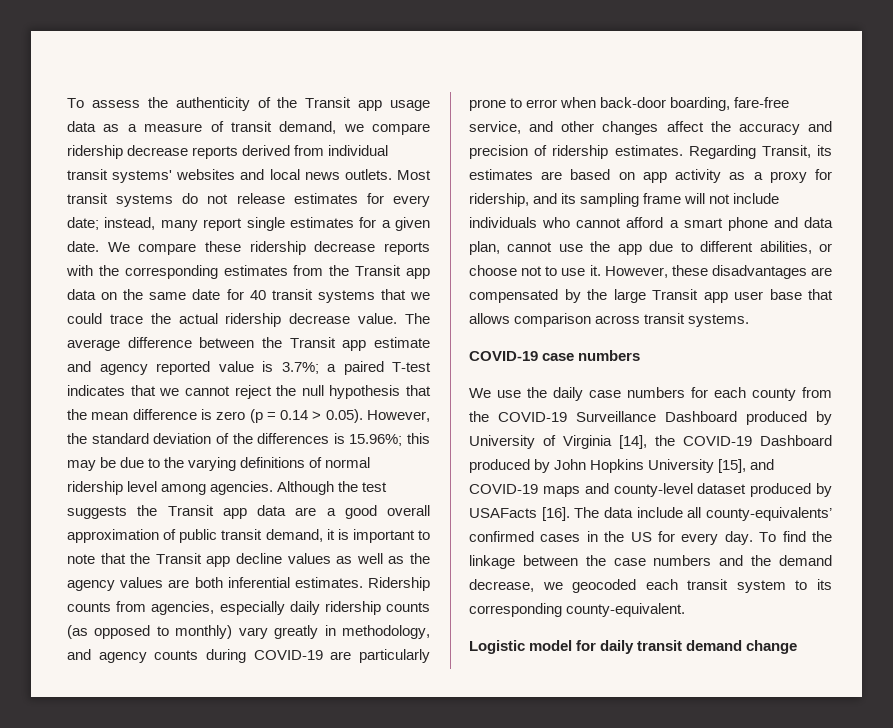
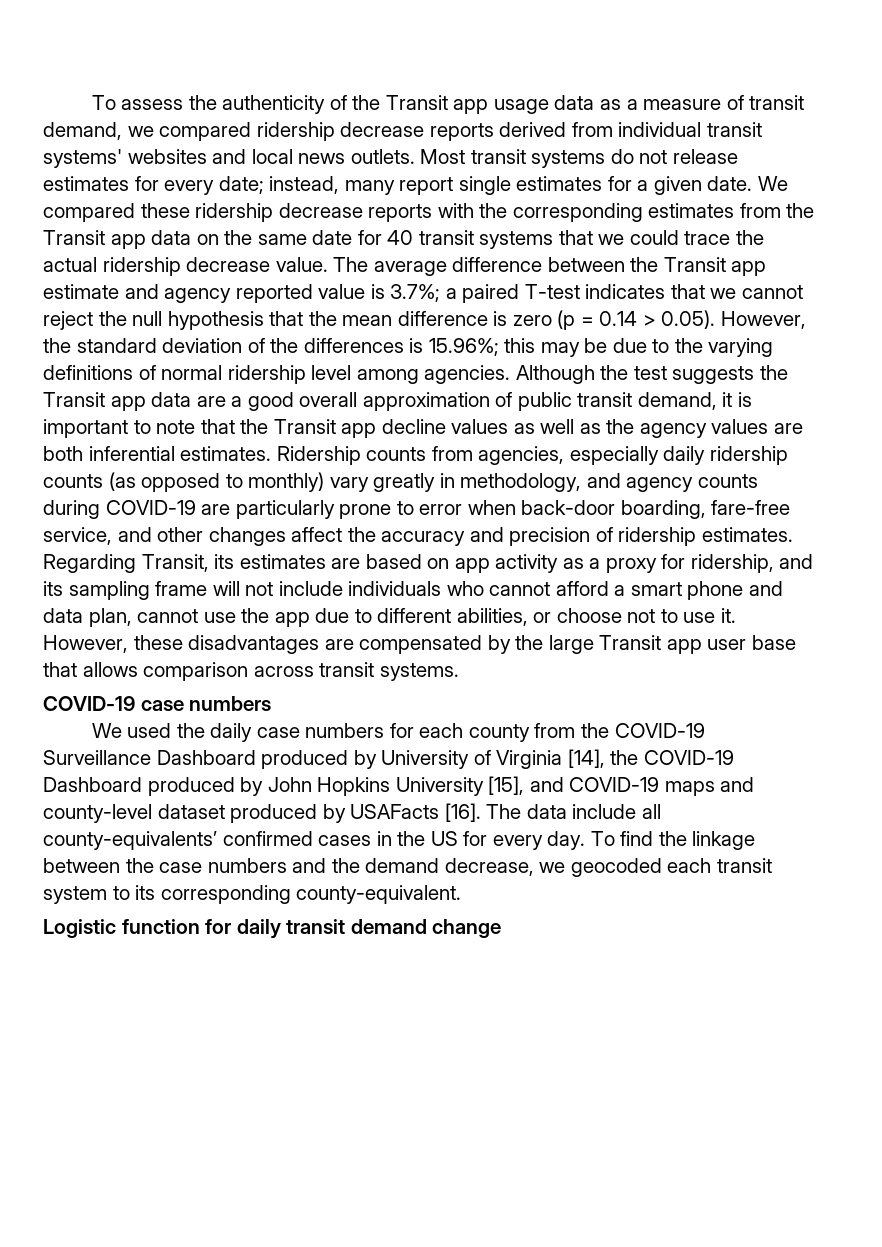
[372,123,430,135] compare -> [159,122,252,141] compared
[138,243,197,255] compare -> [43,203,135,222] compared
[497,390,521,398] use -> [127,723,172,738] used
[529,640,573,651] model -> [121,919,200,934] function

